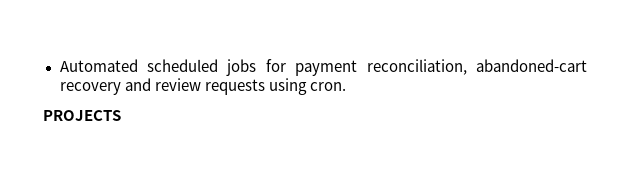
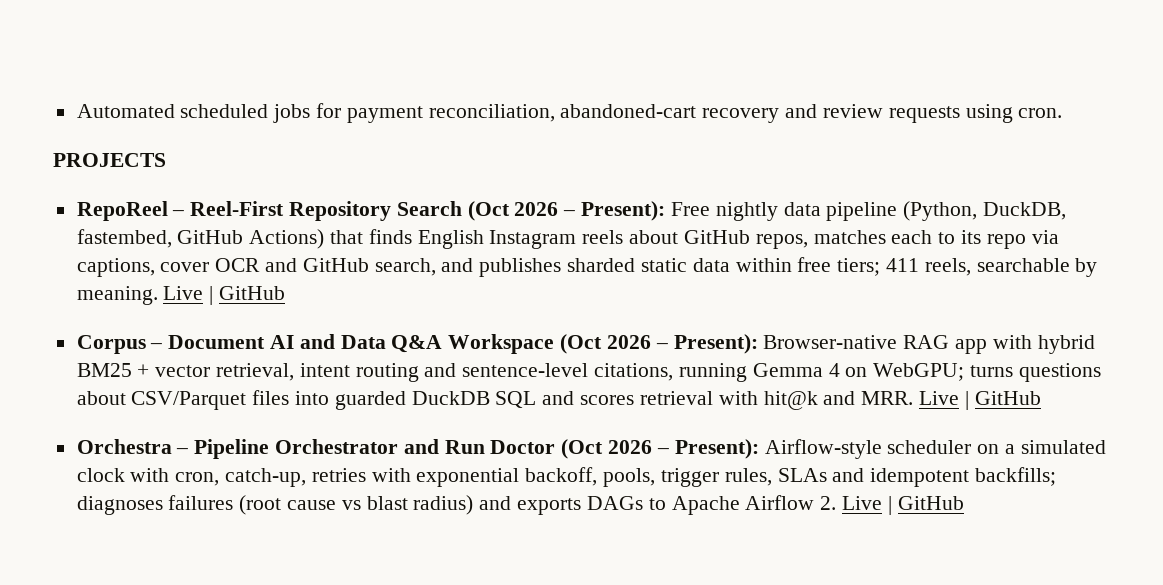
(121, 115) none -> [76,201,1066,221] [76,229,1059,249] [76,257,1098,277] [76,286,286,305] [76,334,1095,354] [76,363,1101,382] [76,390,1041,410] [76,439,1106,459] [76,467,1056,487] [76,495,964,515] // RepoReel – Reel-First Repository Search (Oct 2026 – Present): Free nightly data pipeline (Python, DuckDB, fastembed, GitHub Actions) that finds English Instagram reels about GitHub repos, matches each to its repo via captions, cover OCR and GitHub search, and publishes sharded static data within free tiers; 411 reels, searchable by meaning. Live | GitHub // Corpus – Document AI and Data Q&A Workspace (Oct 2026 – Present): Browser-native RAG app with hybrid BM25 + vector retrieval, intent routing and sentence-level citations, running Gemma 4 on WebGPU; turns questions about CSV/Parquet files into guarded DuckDB SQL and scores retrieval with hit@k and MRR. Live | GitHub // Orchestra – Pipeline Orchestrator and Run Doctor (Oct 2026 – Present): Airflow-style scheduler on a simulated clock with cron, catch-up, retries with exponential backoff, pools, trigger rules, SLAs and idempotent backfills; diagnoses failures (root cause vs blast radius) and exports DAGs to Apache Airflow 2. Live | GitHub

